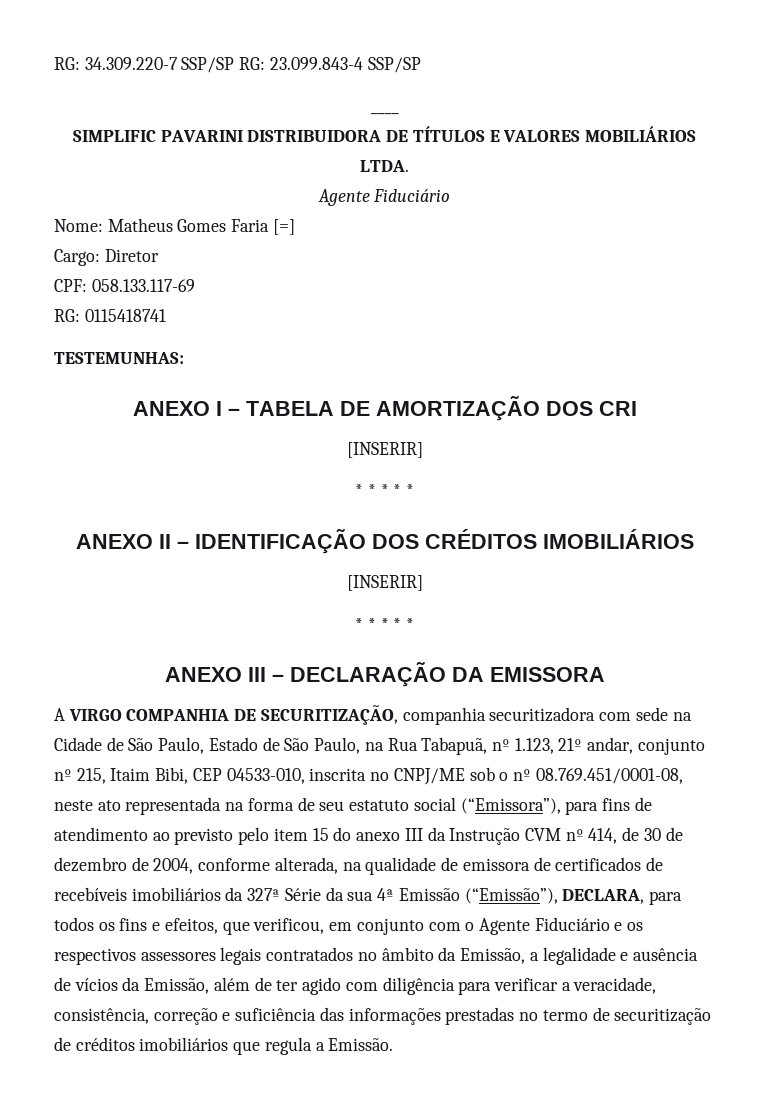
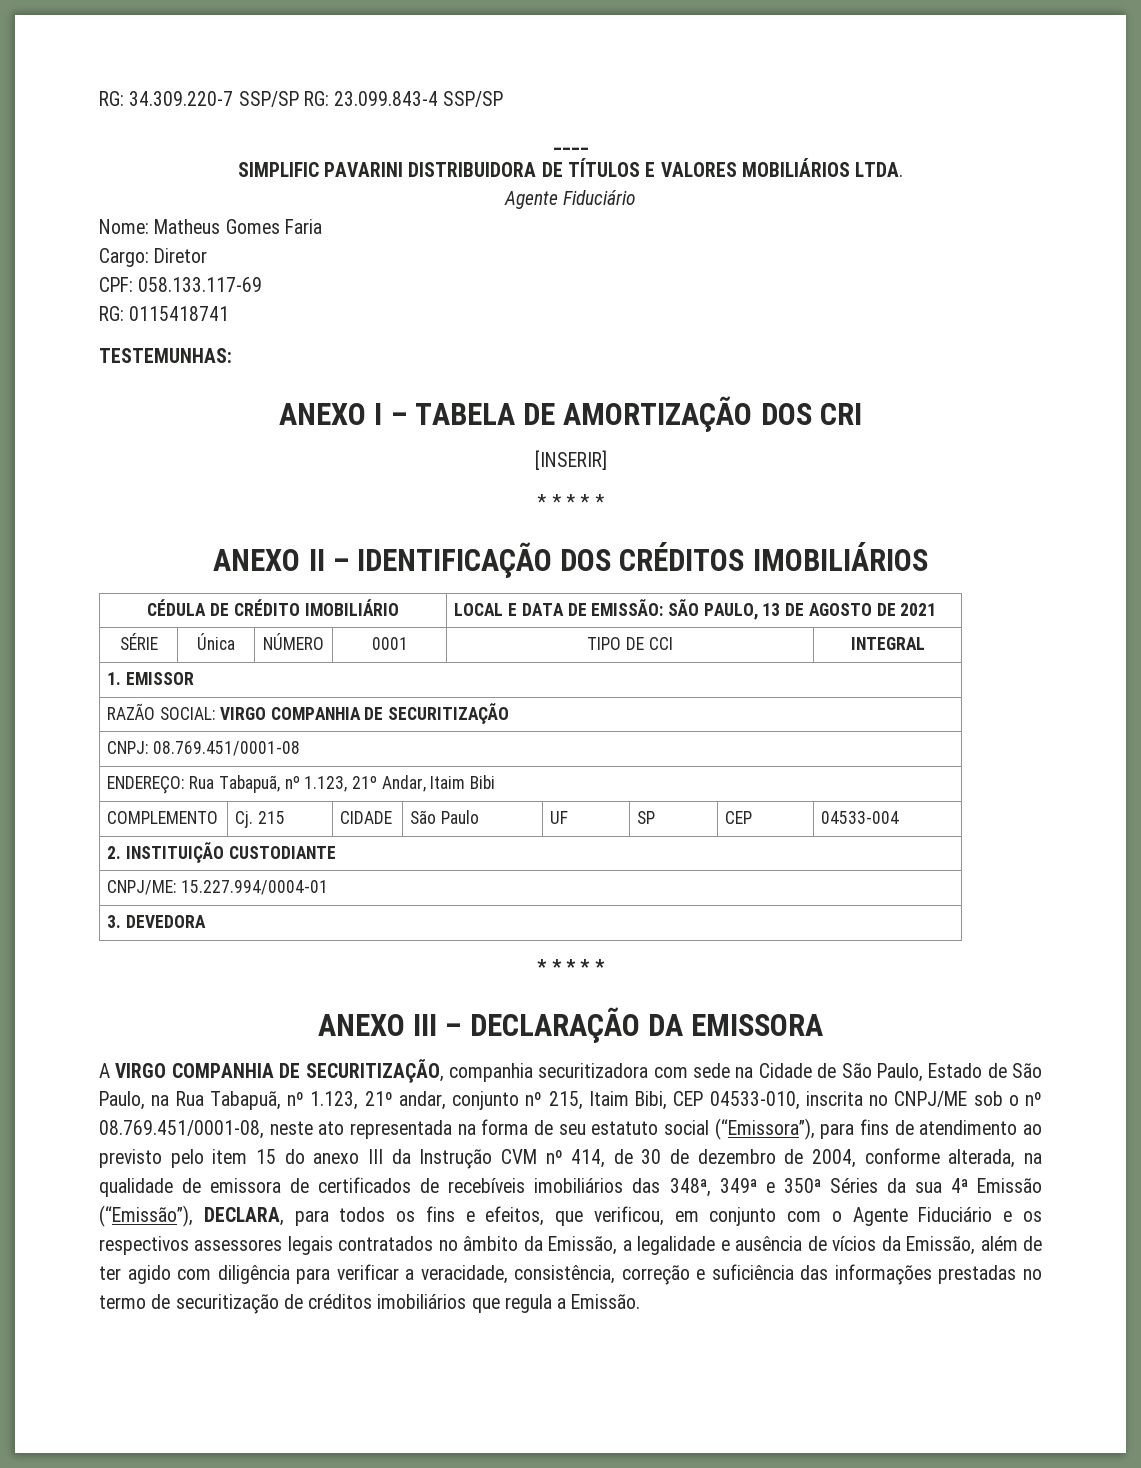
[272,219,295,235] [=] -> (322, 226) none
[346,575,423,591] // [INSERIR] -> [147,599,399,616] [454,599,937,620] [119,633,158,650] [197,633,235,650] [263,633,324,650] [371,637,408,650] [587,637,673,650] [850,637,925,650] [107,672,195,685] [107,703,509,724] [107,741,301,756] [107,775,496,794] [107,811,219,824] [235,811,286,828] [340,811,393,824] [410,810,480,824] [550,811,569,824] [637,811,656,824] [725,811,753,824] [821,811,900,824] [107,842,336,863] [107,880,329,895] [107,915,207,928] // CÉDULA DE CRÉDITO IMOBILIÁRIO | LOCAL E DATA DE EMISSÃO: SÃO PAULO, 13 DE AGOSTO DE 2021 // SÉRIE | Única | NÚMERO | 0001 | TIPO DE CCI | INTEGRAL // 1. EMISSOR // RAZÃO SOCIAL: VIRGO COMPANHIA DE SECURITIZAÇÃO // CNPJ: 08.769.451/0001-08 // ENDEREÇO: Rua Tabapuã, nº 1.123, 21º Andar, Itaim Bibi // COMPLEMENTO | Cj. 215 | CIDADE | São Paulo | UF | SP | CEP | 04533-004 // 2. INSTITUIÇÃO CUSTODIANTE // CNPJ/ME: 15.227.994/0004-01 // 3. DEVEDORA
[225,887,321,901] da 327ª Série -> [632,1178,878,1197] das 348ª, 349ª e 350ª Séries

